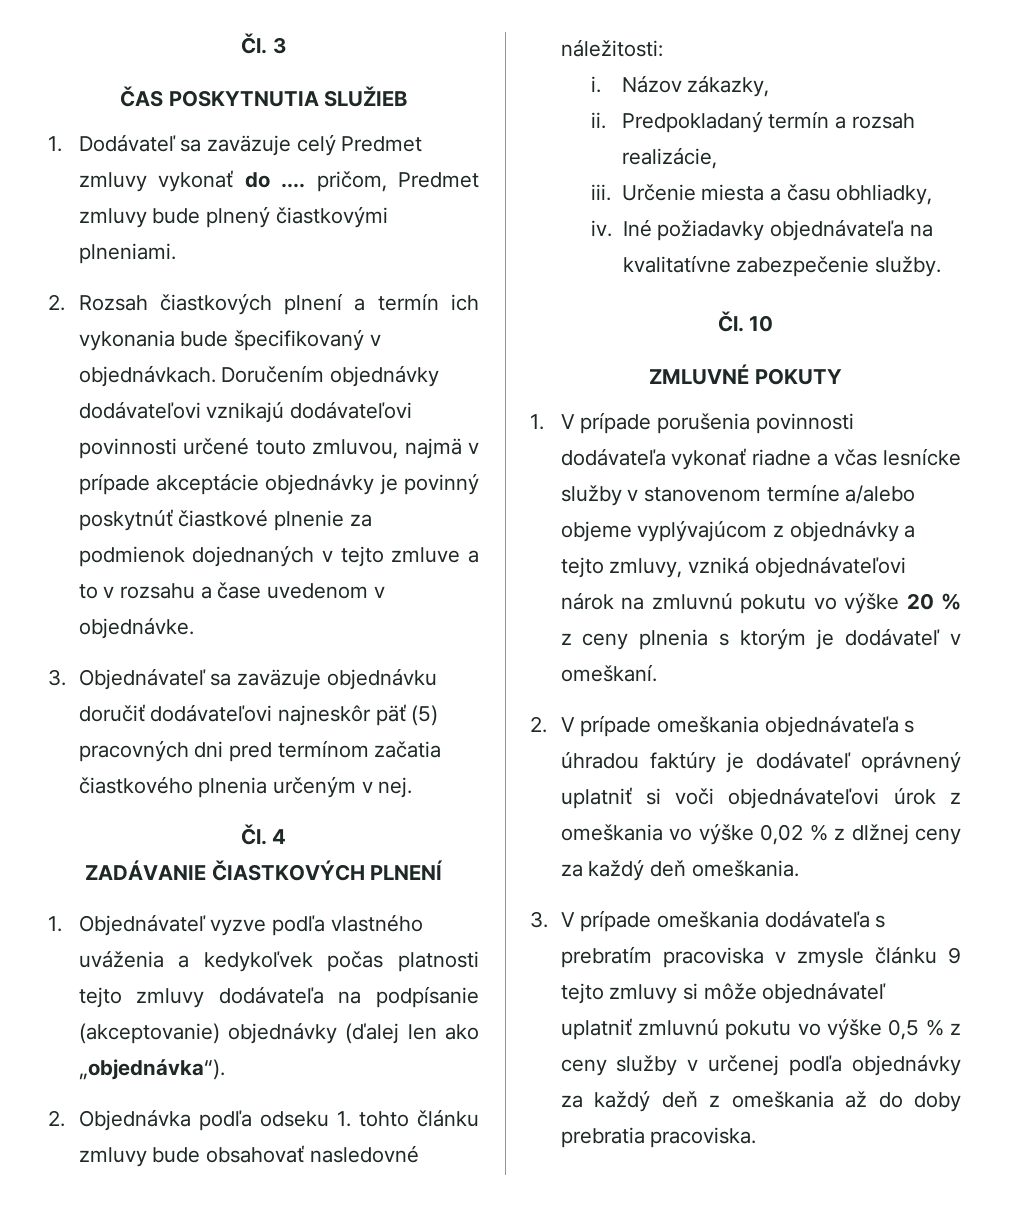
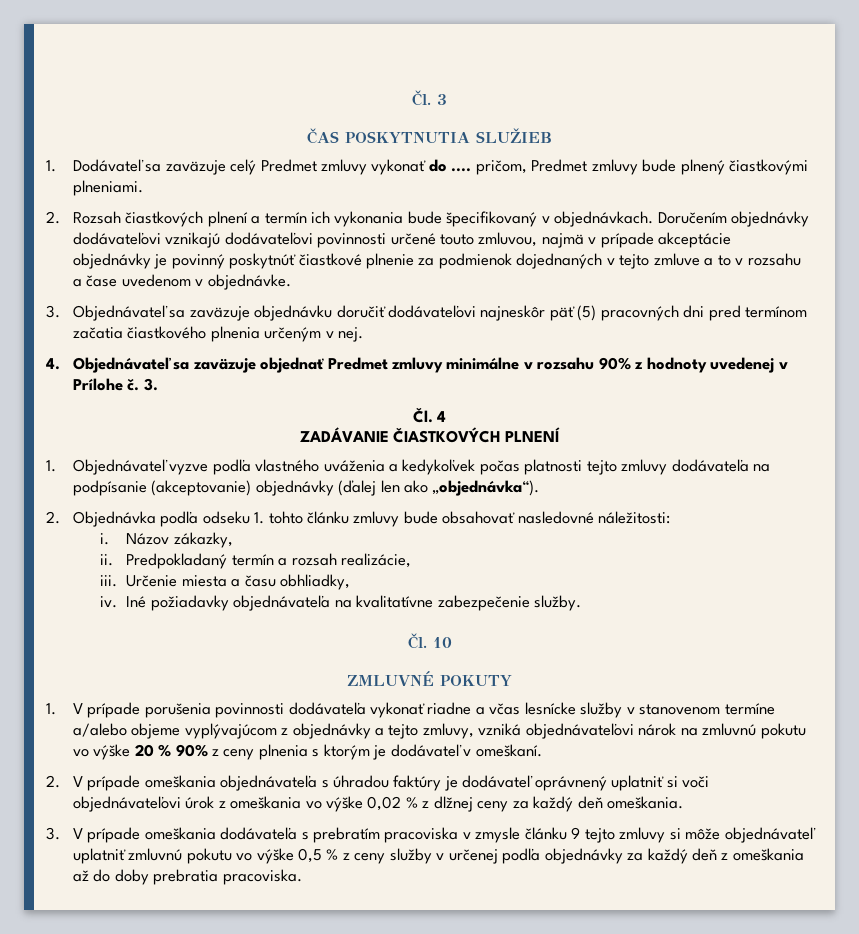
(413, 787) none -> [46,357,788,373] [72,378,158,391] // 4. Objednávateľ sa zaväzuje objednať Predmet zmluvy minimálne v rozsahu 90% z hodnoty uvedenej v Prílohe č. 3.
(962, 601) none -> [175,744,208,757] 90%

